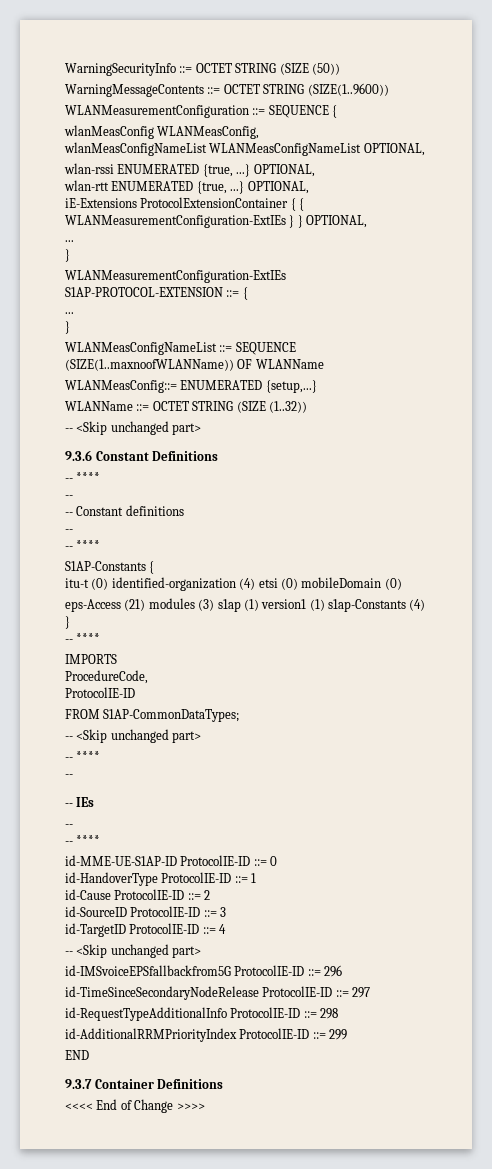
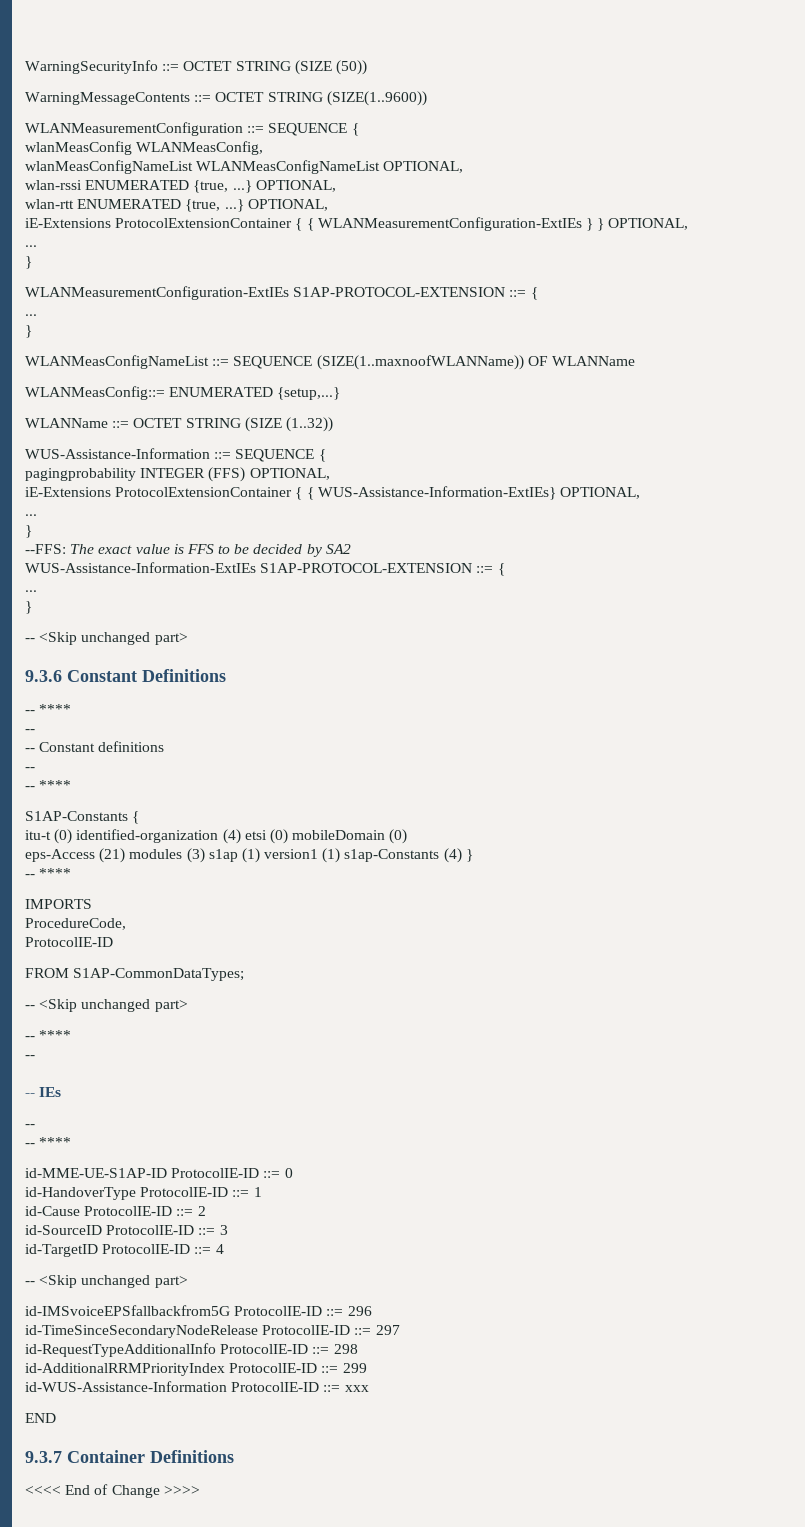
(307, 407) none -> [25,448,326,462] [25,467,330,482] [25,486,640,500] [25,514,37,516] [25,525,32,538] [25,544,351,557] [25,562,505,576] [25,590,37,592] [25,601,32,614] // WUS-Assistance-Information ::= SEQUENCE { // pagingprobability INTEGER (FFS) OPTIONAL, // iE-Extensions ProtocolExtensionContainer { { WUS-Assistance-Information-ExtIEs} OPTIONAL, // ... // } // --FFS: The exact value is FFS to be decided by SA2 // WUS-Assistance-Information-ExtIEs S1AP-PROTOCOL-EXTENSION ::= { // ... // }
(348, 1034) none -> [25,1381,369,1392] // id-WUS-Assistance-Information ProtocolIE-ID ::= xxx

